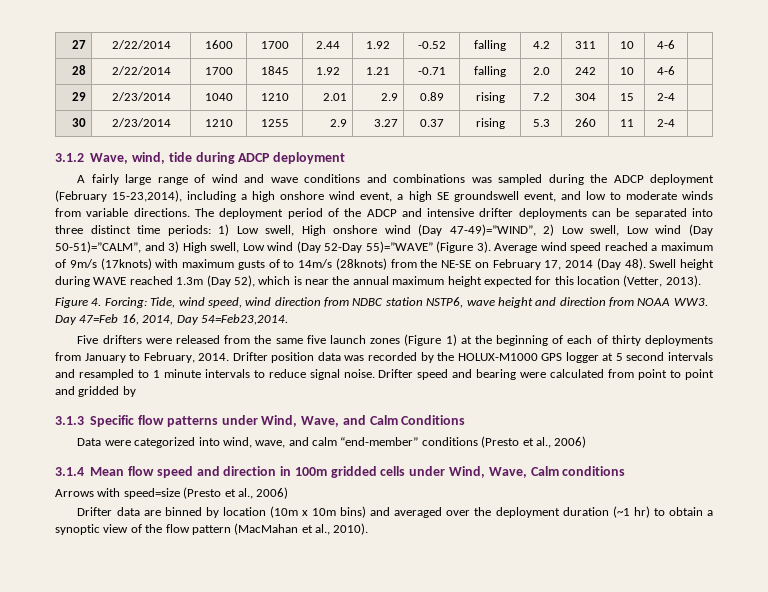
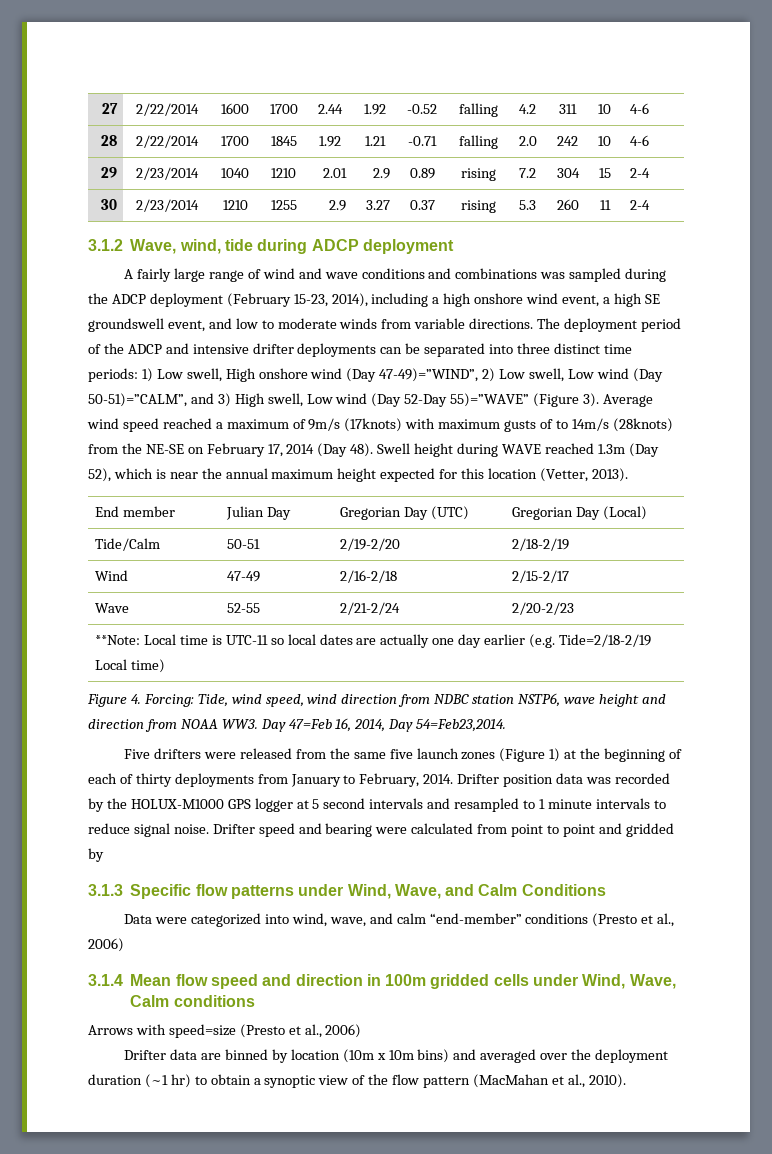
[112,190,183,202] 15-23,2014), -> [293,293,368,307] 15-23, 2014),
(701, 281) none -> [95,506,176,517] [226,506,292,520] [340,506,469,520] [512,506,647,520] [95,538,161,551] [227,539,261,549] [340,538,401,551] [512,538,570,551] [95,570,129,581] [227,571,261,582] [340,570,398,583] [512,570,570,583] [95,603,130,613] [227,603,261,613] [340,602,401,615] [512,602,575,615] [95,634,651,648] [95,659,166,673] // End member | Julian Day | Gregorian Day (UTC) | Gregorian Day (Local) // Tide/Calm | 50-51 | 2/19-2/20 | 2/18-2/19 // Wind | 47-49 | 2/16-2/18 | 2/15-2/17 // Wave | 52-55 | 2/21-2/24 | 2/20-2/23 // **Note: Local time is UTC-11 so local dates are actually one day earlier (e.g. Tide=2/18-2/19 Local time)

